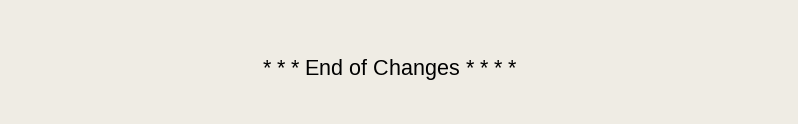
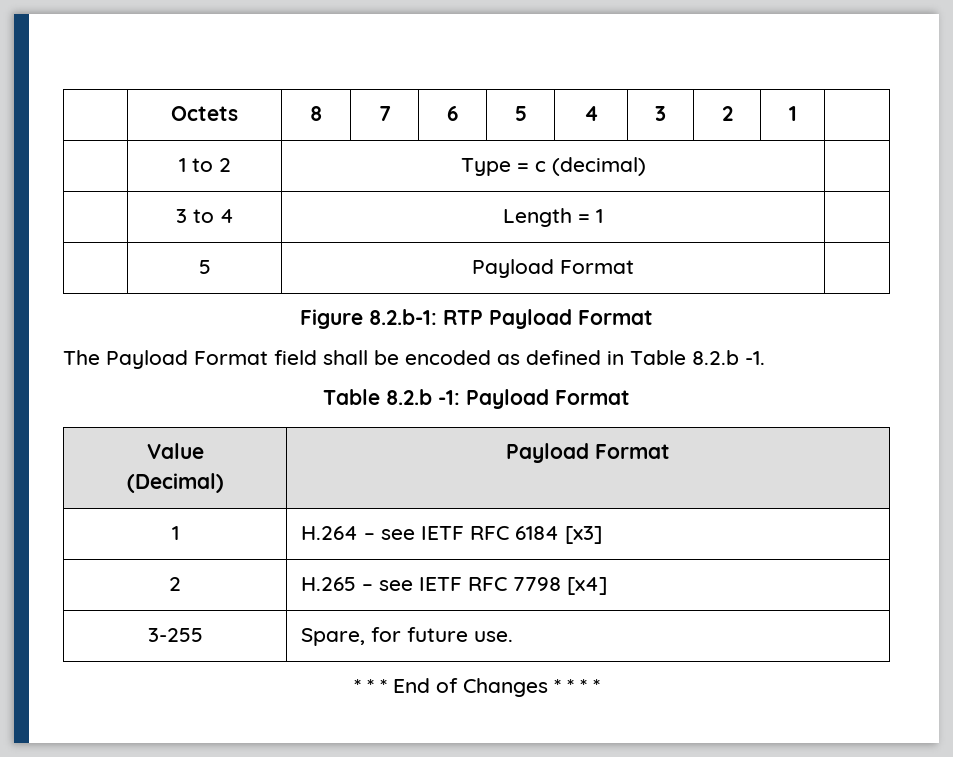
(263, 67) none -> [171,106,238,121] [310,106,322,121] [378,106,391,121] [446,106,459,121] [514,106,527,121] [583,106,599,121] [655,106,666,121] [721,106,733,121] [788,106,797,121] [178,158,231,172] [460,157,646,176] [175,209,234,223] [503,208,603,227] [198,260,211,274] [472,259,634,278] [300,309,653,329] [63,350,765,369] [323,389,630,409] [146,443,204,459] [126,473,224,493] [506,443,670,463] [171,526,179,540] [301,526,603,544] [169,577,181,591] [301,577,608,595] [147,628,203,642] [301,627,514,646] | Octets | 8 | 7 | 6 | 5 | 4 | 3 | 2 | 1 | // | 1 to 2 | Type = c (decimal) | // | 3 to 4 | Length = 1 | // | 5 | Payload Format | // Figure 8.2.b-1: RTP Payload Format // The Payload Format field shall be encoded as defined in Table 8.2.b -1. // Table 8.2.b -1: Payload Format // Value // (Decimal) | Payload Format // 1 | H.264 – see IETF RFC 6184 [x3] // 2 | H.265 – see IETF RFC 7798 [x4] // 3-255 | Spare, for future use. //

